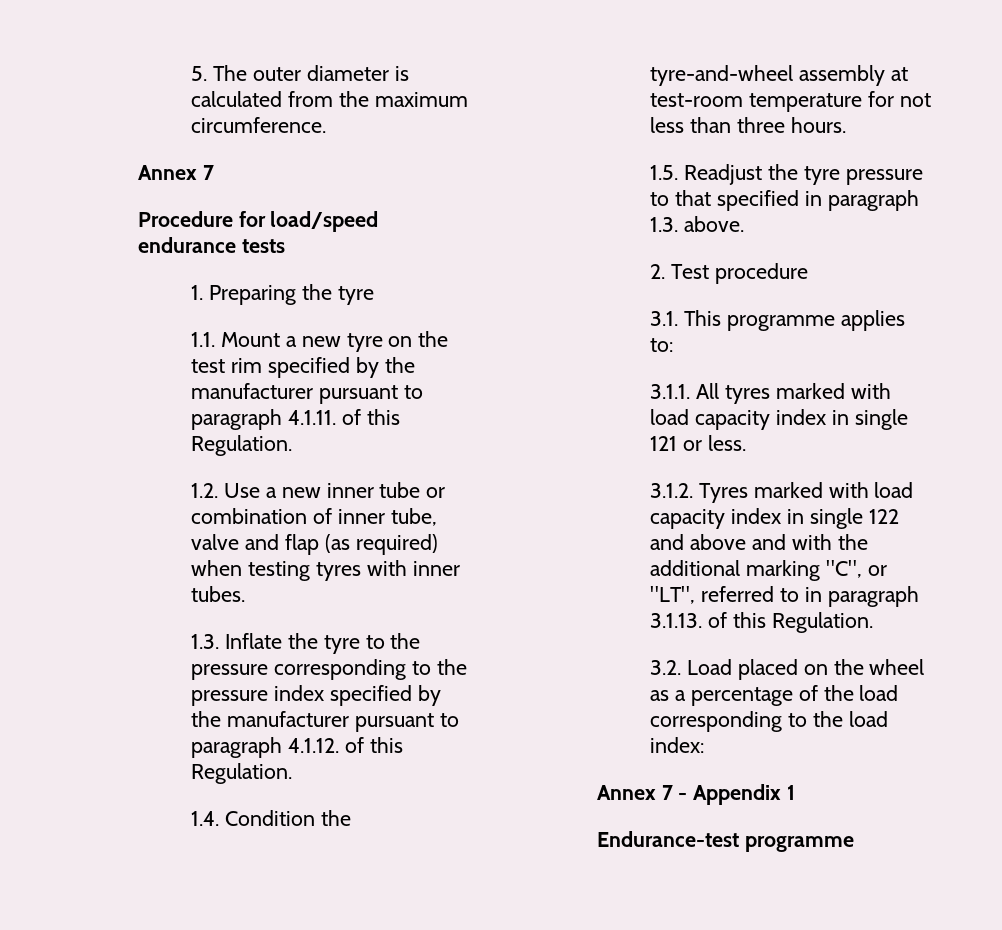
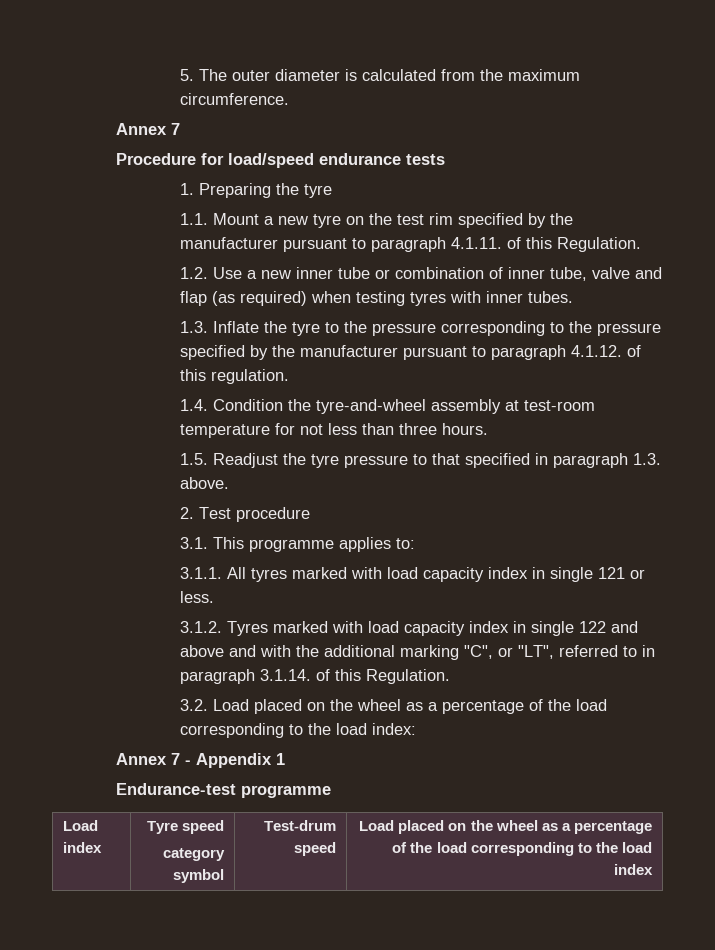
[274,685,325,701] index -> (661, 329) none
[191,763,293,784] Regulation. -> [210,369,289,384] regulation.
[650,613,703,628] 3.1.13. -> [259,669,311,681] 3.1.14.
(854, 844) none -> [63,820,99,831] [63,842,103,853] [146,820,224,834] [162,848,225,861] [172,869,224,883] [263,820,336,831] [293,842,336,856] [359,820,652,834] [392,842,652,856] [613,864,653,875] // Load index | Tyre speed // category symbol | Test-drum speed | Load placed on the wheel as a percentage of the load corresponding to the load index

